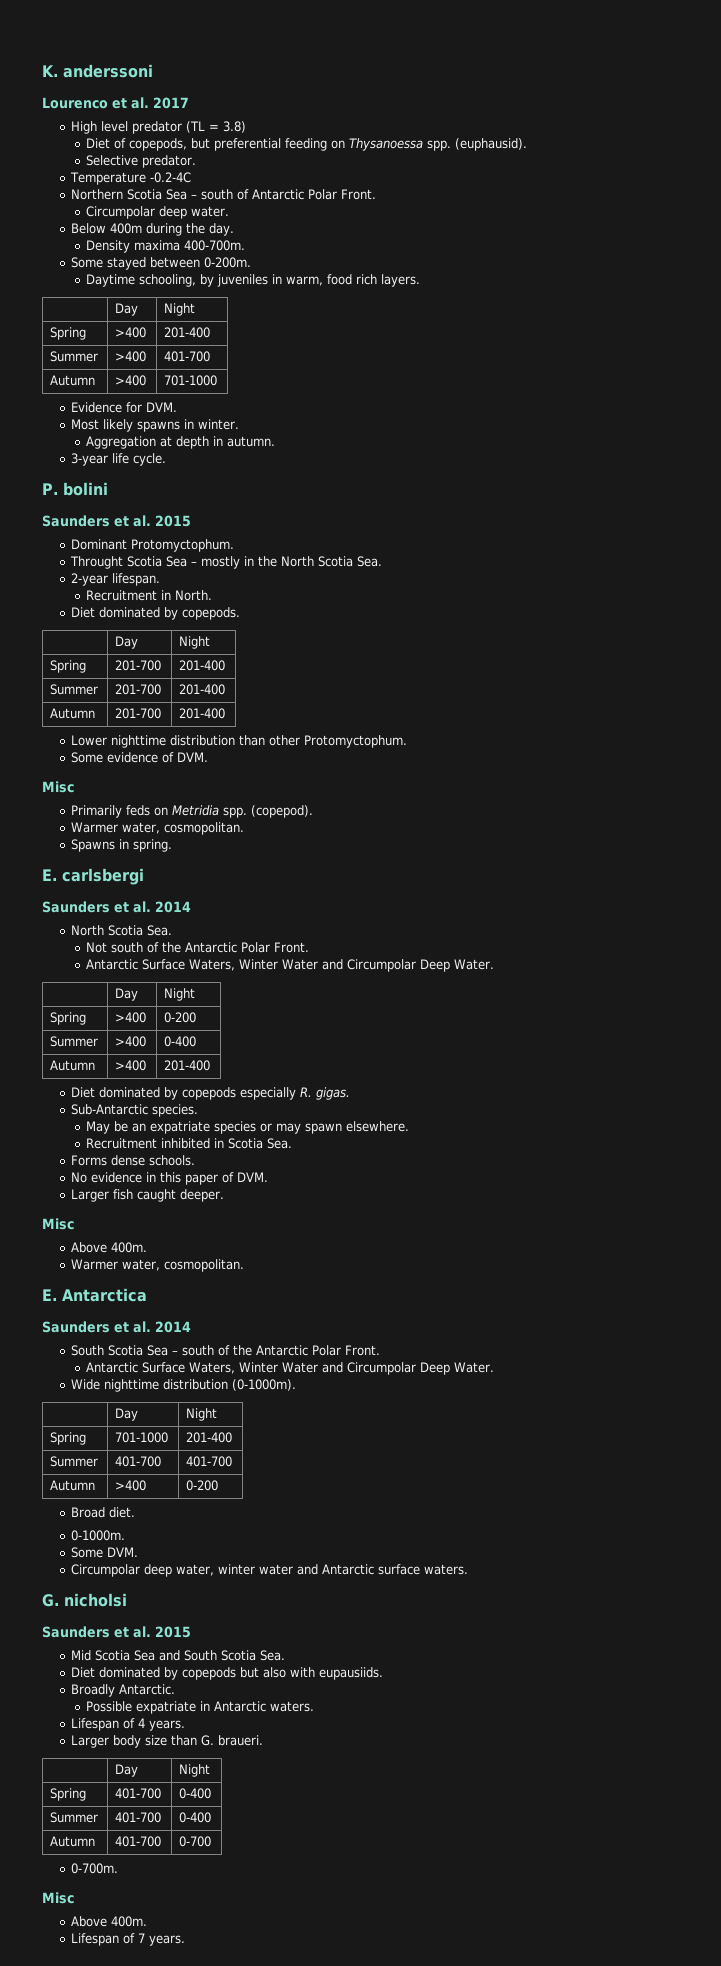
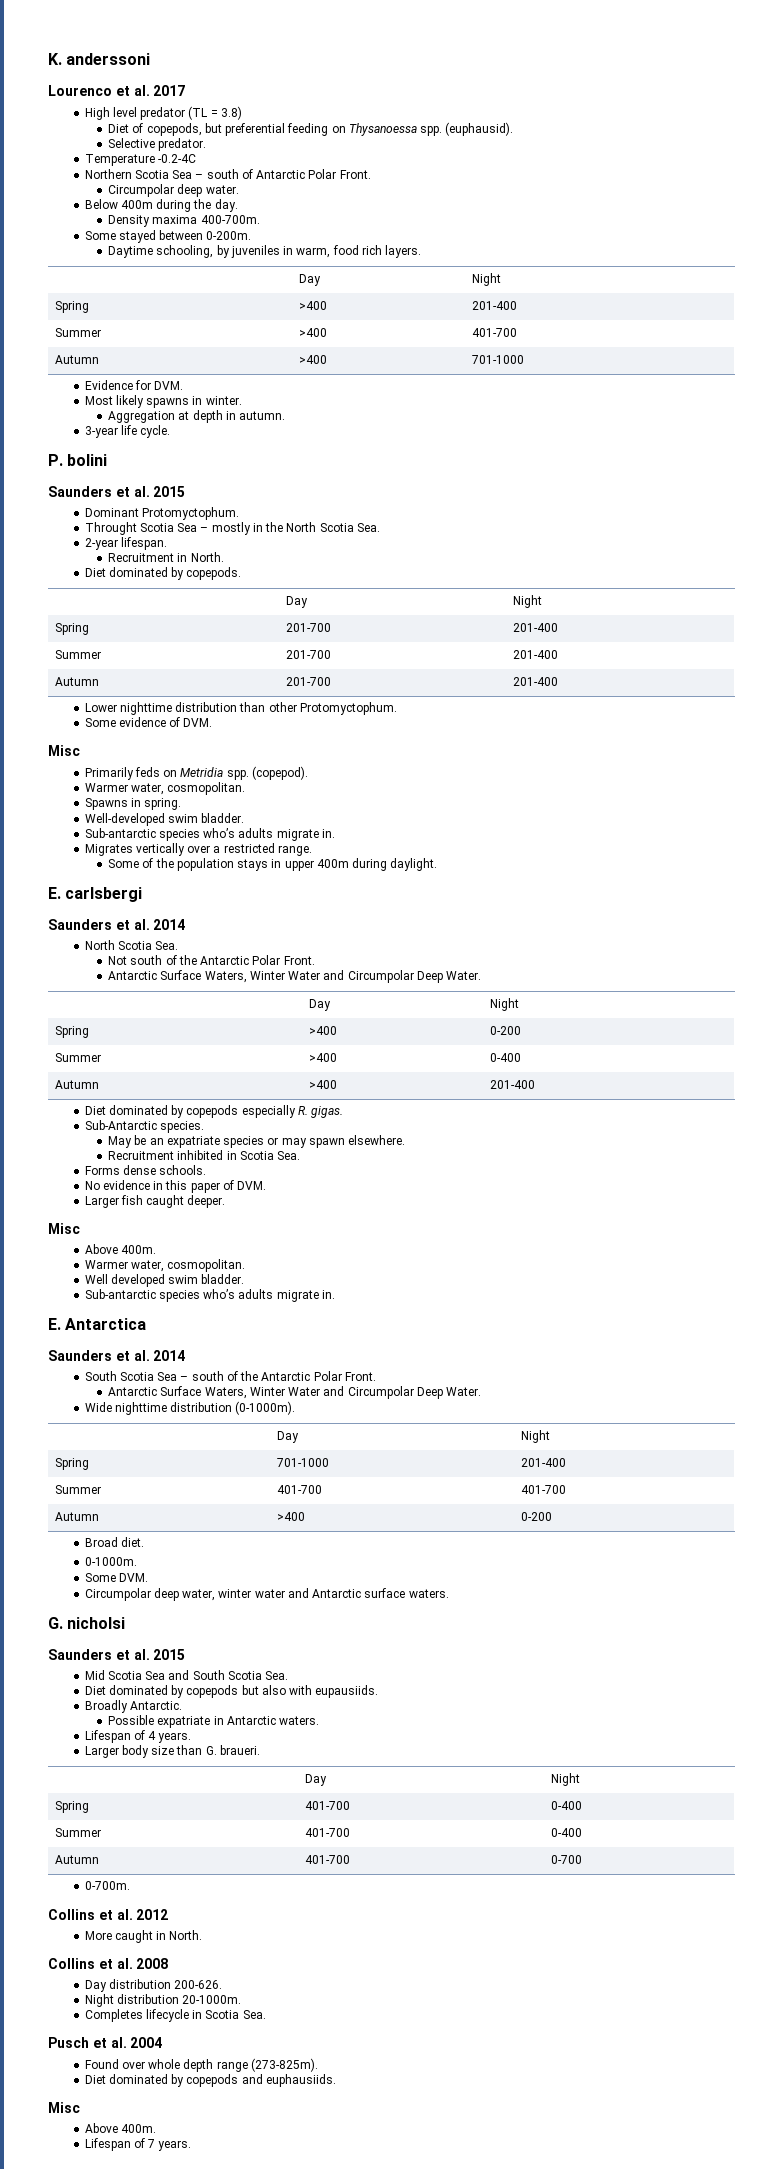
(172, 845) none -> [84,813,245,826] [84,828,335,841] [84,843,312,856] [108,858,438,871] // Well-developed swim bladder. // Sub-antarctic species who’s adults migrate in. // Migrates vertically over a restricted range. // Some of the population stays in upper 400m during daylight.
(244, 1265) none -> [84,1274,245,1287] [84,1289,335,1302] // Well developed swim bladder. // Sub-antarctic species who’s adults migrate in.
(118, 1868) none -> [48,1909,169,1920] [84,1930,203,1943] [48,1958,169,1969] [84,1979,223,1992] [84,1994,242,2007] [84,2009,266,2022] [48,2037,163,2048] [84,2058,318,2072] [84,2074,336,2087] // Collins et al. 2012 // More caught in North. // Collins et al. 2008 // Day distribution 200-626. // Night distribution 20-1000m. // Completes lifecycle in Scotia Sea. // Pusch et al. 2004 // Found over whole depth range (273-825m). // Diet dominated by copepods and euphausiids.

